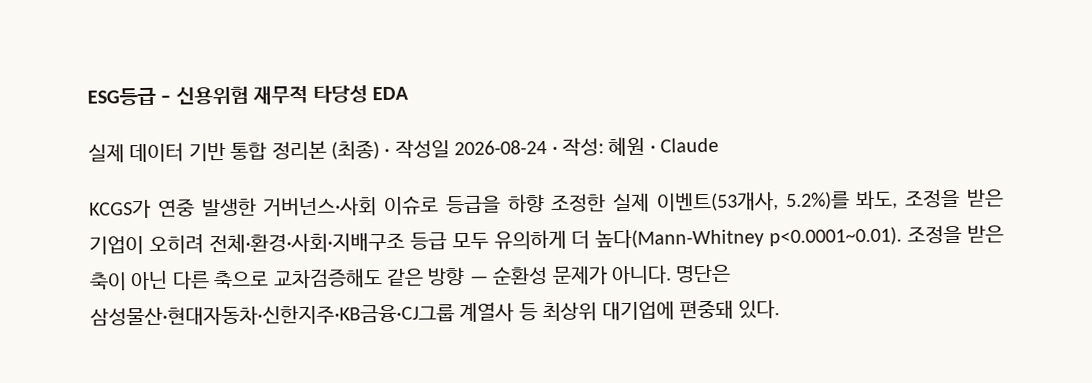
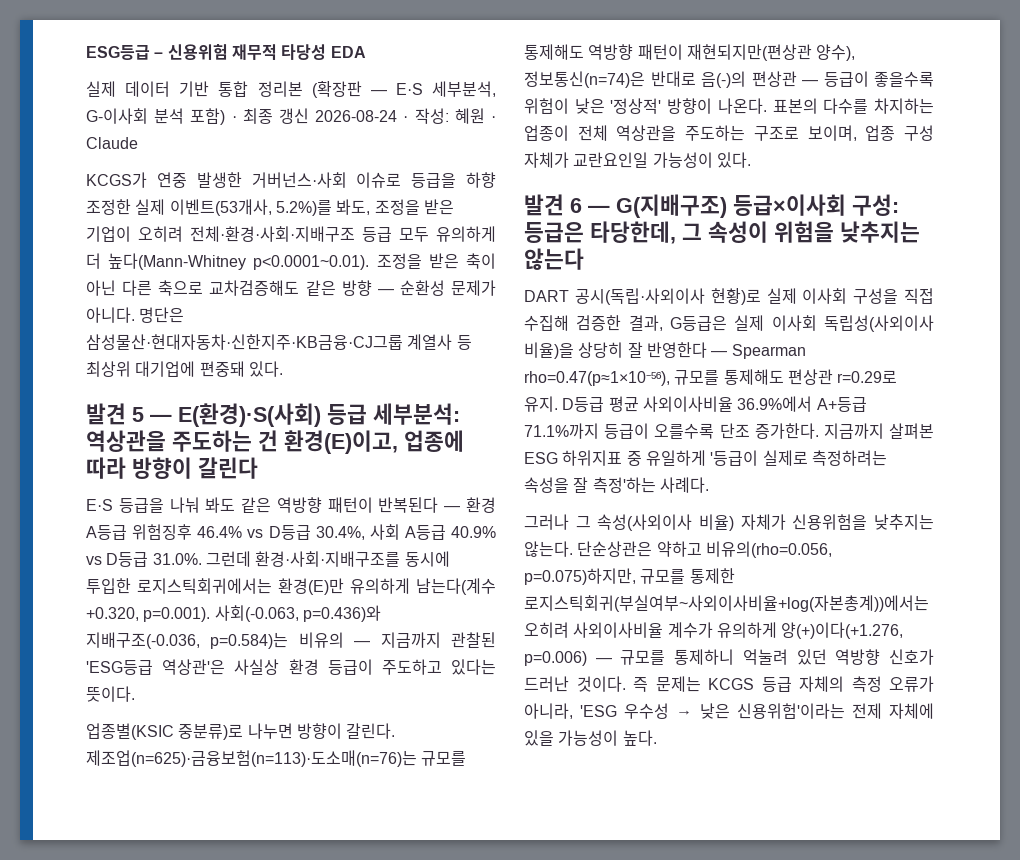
[331,139,450,160] (최종) · 작성일 -> [311,81,496,98] [86,108,309,125] (확장판 — E·S 세부분석, G-이사회 분석 포함) · 최종 갱신
(781, 309) none -> [86,403,460,427] [86,430,464,454] [86,457,258,479] [86,497,496,513] [86,524,496,540] [86,551,450,567] [86,578,496,595] [86,605,381,622] [86,632,497,649] [86,659,497,675] [86,686,135,702] [86,723,396,740] [86,750,467,767] [524,44,856,61] [524,71,934,88] [524,98,934,114] [524,125,934,141] [524,152,751,168] [524,194,899,218] [524,221,920,244] [524,248,584,270] [524,288,934,305] [524,315,934,332] [524,342,806,359] [524,369,898,386] [524,396,867,412] [524,423,935,439] [524,450,887,466] [524,477,709,493] [524,514,935,531] [524,541,832,558] [524,568,735,585] [524,595,929,612] [524,622,904,639] [524,649,934,666] [524,676,934,692] [524,703,934,719] [524,730,657,746] // 발견 5 — E(환경)·S(사회) 등급 세부분석: 역상관을 주도하는 건 환경(E)이고, 업종에 따라 방향이 갈린다 // E·S 등급을 나눠 봐도 같은 역방향 패턴이 반복된다 — 환경 A등급 위험징후 46.4% vs D등급 30.4%, 사회 A등급 40.9% vs D등급 31.0%. 그런데 환경·사회·지배구조를 동시에 투입한 로지스틱회귀에서는 환경(E)만 유의하게 남는다(계수 +0.320, p=0.001). 사회(-0.063, p=0.436)와 지배구조(-0.036, p=0.584)는 비유의 — 지금까지 관찰된 'ESG등급 역상관'은 사실상 환경 등급이 주도하고 있다는 뜻이다. // 업종별(KSIC 중분류)로 나누면 방향이 갈린다. 제조업(n=625)·금융보험(n=113)·도소매(n=76)는 규모를 통제해도 역방향 패턴이 재현되지만(편상관 양수), 정보통신(n=74)은 반대로 음(-)의 편상관 — 등급이 좋을수록 위험이 낮은 '정상적' 방향이 나온다. 표본의 다수를 차지하는 업종이 전체 역상관을 주도하는 구조로 보이며, 업종 구성 자체가 교란요인일 가능성이 있다. // 발견 6 — G(지배구조) 등급×이사회 구성: 등급은 타당한데, 그 속성이 위험을 낮추지는 않는다 // DART 공시(독립·사외이사 현황)로 실제 이사회 구성을 직접 수집해 검증한 결과, G등급은 실제 이사회 독립성(사외이사 비율)을 상당히 잘 반영한다 — Spearman rho=0.47(p≈1×10⁻⁵⁶), 규모를 통제해도 편상관 r=0.29로 유지. D등급 평균 사외이사비율 36.9%에서 A+등급 71.1%까지 등급이 오를수록 단조 증가한다. 지금까지 살펴본 ESG 하위지표 중 유일하게 '등급이 실제로 측정하려는 속성을 잘 측정'하는 사례다. // 그러나 그 속성(사외이사 비율) 자체가 신용위험을 낮추지는 않는다. 단순상관은 약하고 비유의(rho=0.056, p=0.075)하지만, 규모를 통제한 로지스틱회귀(부실여부~사외이사비율+log(자본총계))에서는 오히려 사외이사비율 계수가 유의하게 양(+)이다(+1.276, p=0.006) — 규모를 통제하니 억눌려 있던 역방향 신호가 드러난 것이다. 즉 문제는 KCGS 등급 자체의 측정 오류가 아니라, 'ESG 우수성 → 낮은 신용위험'이라는 전제 자체에 있을 가능성이 높다.

